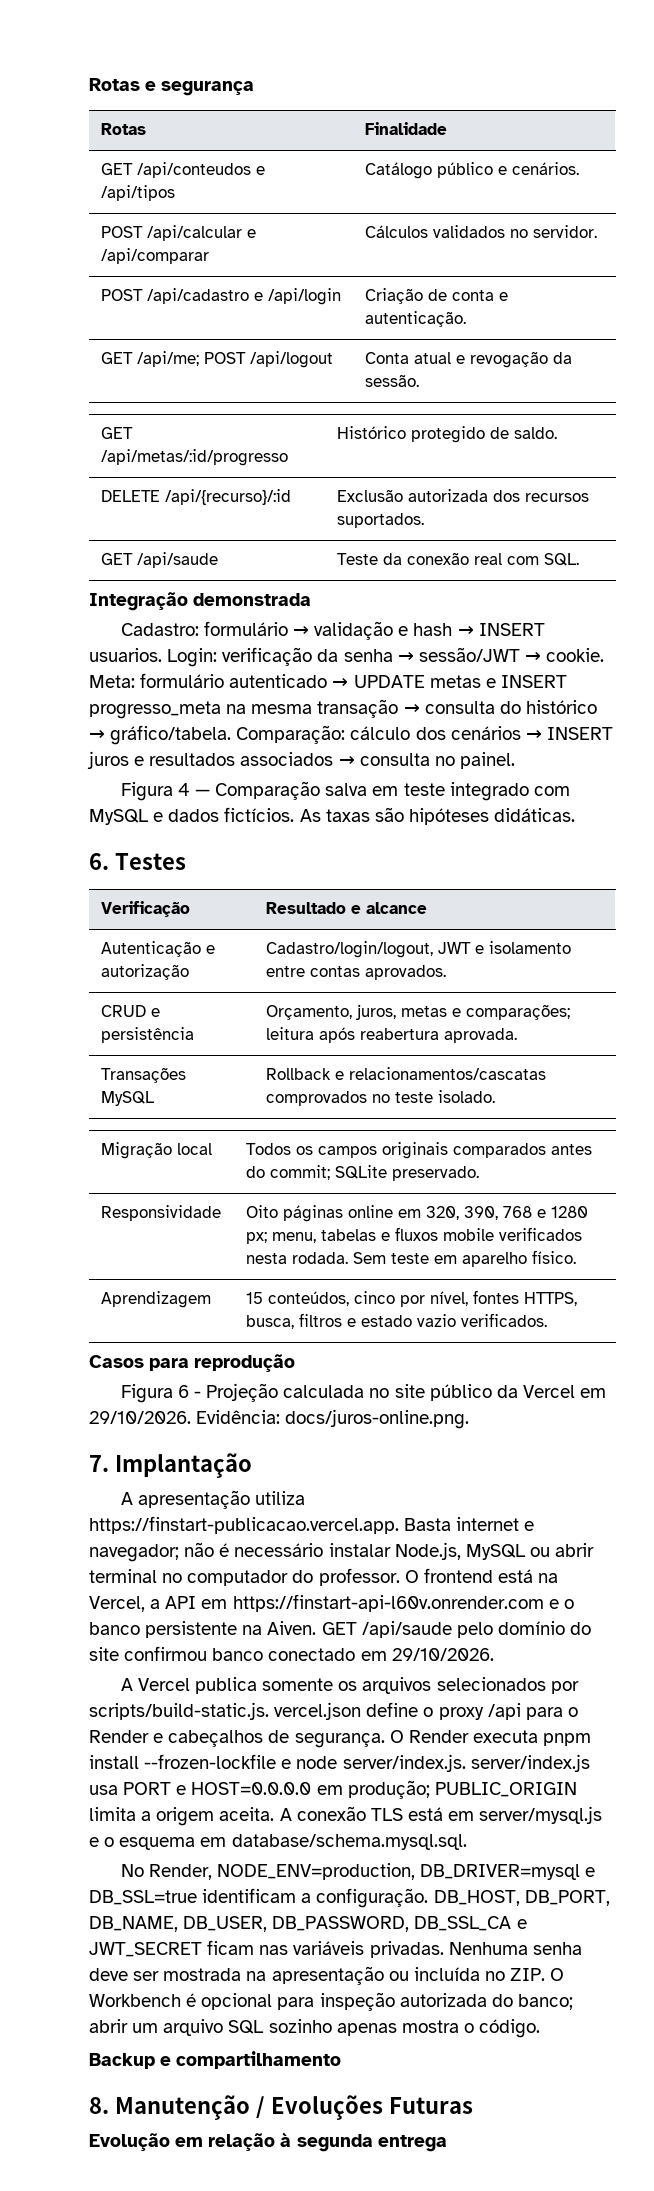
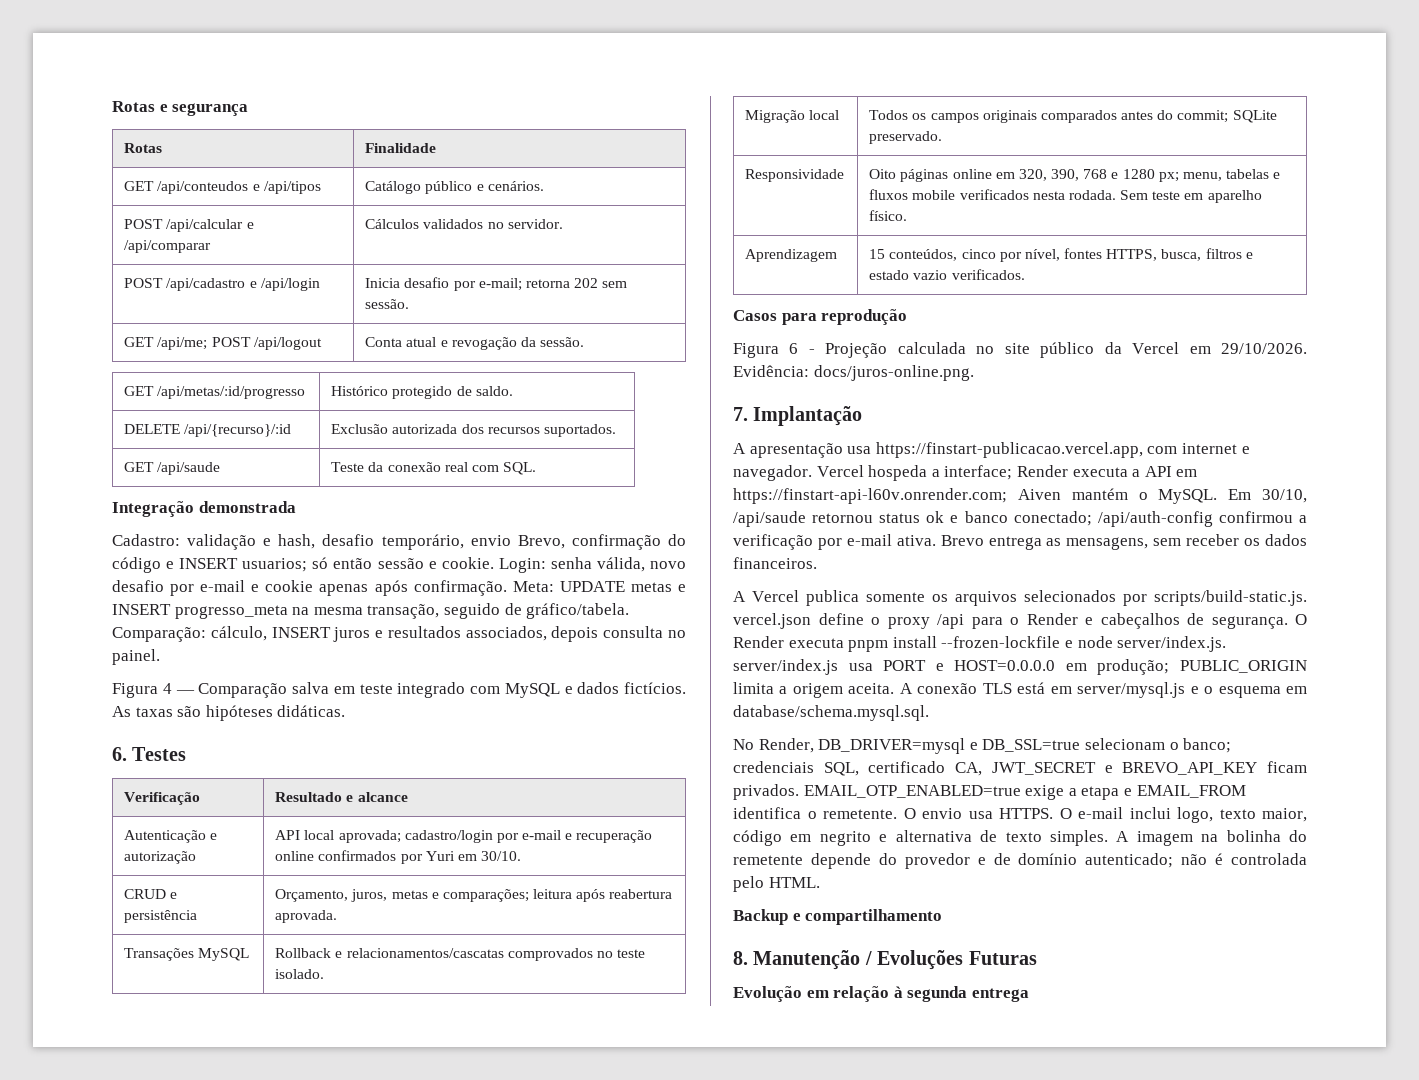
[365,288,509,304] [365,311,467,327] Criação de conta e autenticação. -> [365,277,628,291] [365,299,410,309] Inicia desafio por e-mail; retorna 202 sem sessão.
[203,621,545,640] [89,647,605,667] [89,673,349,688] formulário → validação e hash → INSERT usuarios. Login: verificação da senha → sessão/JWT → cookie. Meta: formulário autenticado → -> [187,534,686,550] [112,557,686,573] [112,580,554,596] validação e hash, desafio temporário, envio Brevo, confirmação do código e INSERT usuarios; só então sessão e cookie. Login: senha válida, novo desafio por e-mail e cookie apenas após confirmação. Meta:
[317,699,597,718] [89,725,542,745] transação → consulta do histórico → gráfico/tabela. Comparação: cálculo dos cenários → -> [367,603,630,619] [112,626,267,642] transação, seguido de gráfico/tabela. Comparação: cálculo,
[240,752,355,766] associados → -> [465,626,599,642] associados, depois
[266,941,572,958] [266,965,447,980] Cadastro/login/logout, JWT e isolamento entre contas aprovados. -> [275,830,653,843] [275,850,522,864] API local aprovada; cadastro/login por e-mail e recuperação online confirmados por Yuri em 30/10.
[255,1491,306,1505] [89,1516,535,1534] [89,1542,595,1562] [89,1568,559,1586] [89,1594,574,1612] [89,1621,592,1638] [89,1646,494,1661] utiliza https://finstart-publicacao.vercel.app. Basta internet e navegador; não é necessário instalar Node.js, MySQL ou abrir terminal no computador do professor. O frontend está na Vercel, a API em https://finstart-api-l60v.onrender.com e o banco persistente na Aiven. GET /api/saude pelo domínio do site confirmou banco conectado em 29/10/2026. -> [847,442,1250,458] [733,465,1198,481] [733,488,1307,504] [733,511,1307,527] [733,534,1307,550] [733,557,817,569] usa https://finstart-publicacao.vercel.app, com internet e navegador. Vercel hospeda a interface; Render executa a API em https://finstart-api-l60v.onrender.com; Aiven mantém o MySQL. Em 30/10, /api/saude retornou status ok e banco conectado; /api/auth-config confirmou a verificação por e-mail ativa. Brevo entrega as mensagens, sem receber os dados financeiros.
[217,1863,416,1880] NODE_ENV=production, -> (814, 745) none
[202,1888,610,1908] [89,1916,527,1932] [89,1940,582,1958] [89,1966,565,1985] [89,1992,573,2011] [89,2019,541,2038] identificam a configuração. DB_HOST, DB_PORT, DB_NAME, DB_USER, DB_PASSWORD, DB_SSL_CA e JWT_SECRET ficam nas variáveis privadas. Nenhuma senha deve ser mostrada na apresentação ou incluída no ZIP. O Workbench é opcional para inspeção autorizada do banco; abrir um arquivo SQL sozinho apenas mostra o código. -> [1084,738,1232,753] [733,761,1307,776] [733,784,1246,800] [733,807,1307,823] [733,830,1307,846] [733,853,1307,869] [733,876,820,892] selecionam o banco; credenciais SQL, certificado CA, JWT_SECRET e BREVO_API_KEY ficam privados. EMAIL_OTP_ENABLED=true exige a etapa e EMAIL_FROM identifica o remetente. O envio usa HTTPS. O e-mail inclui logo, texto maior, código em negrito e alternativa de texto simples. A imagem na bolinha do remetente depende do provedor e de domínio autenticado; não é controlada pelo HTML.

